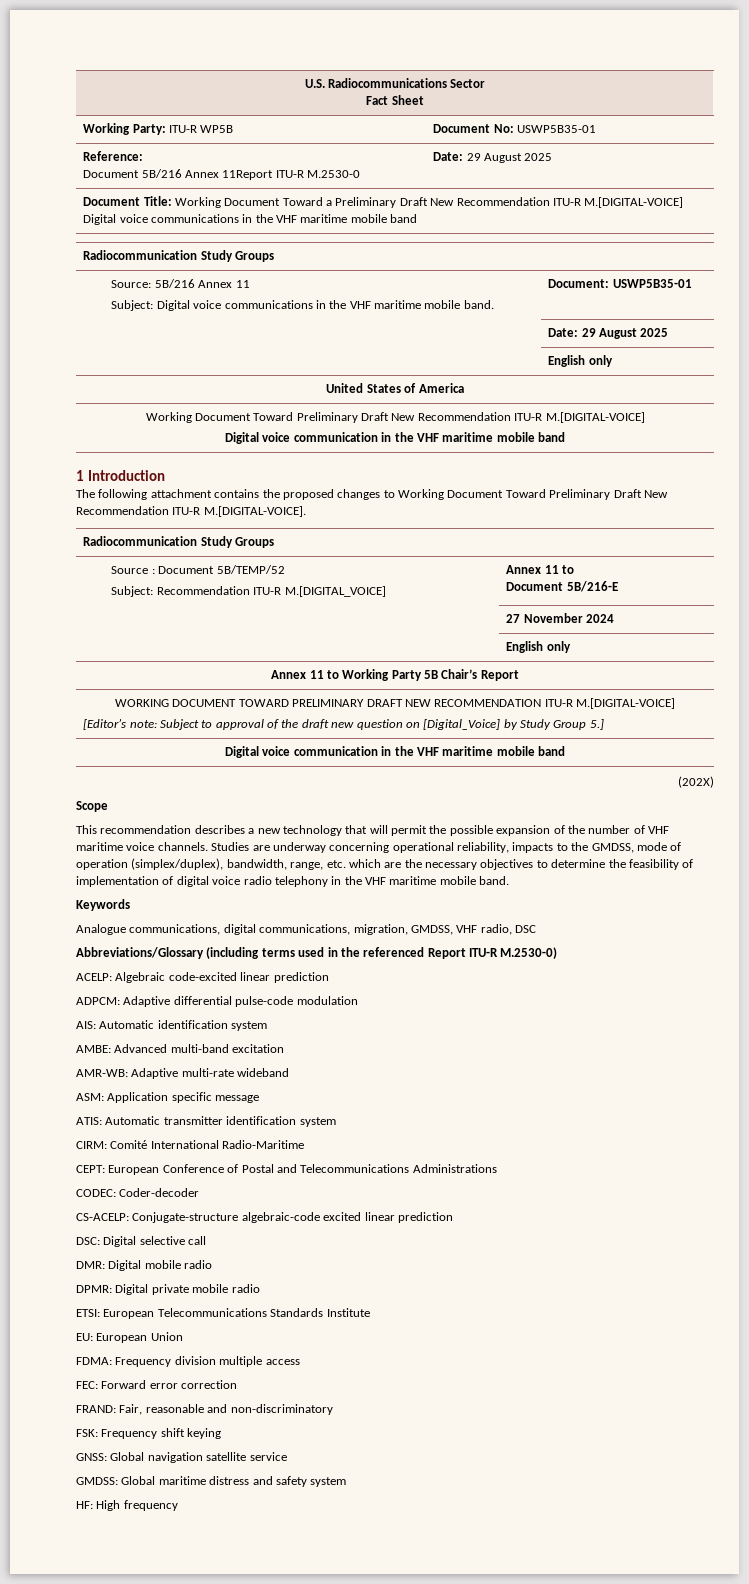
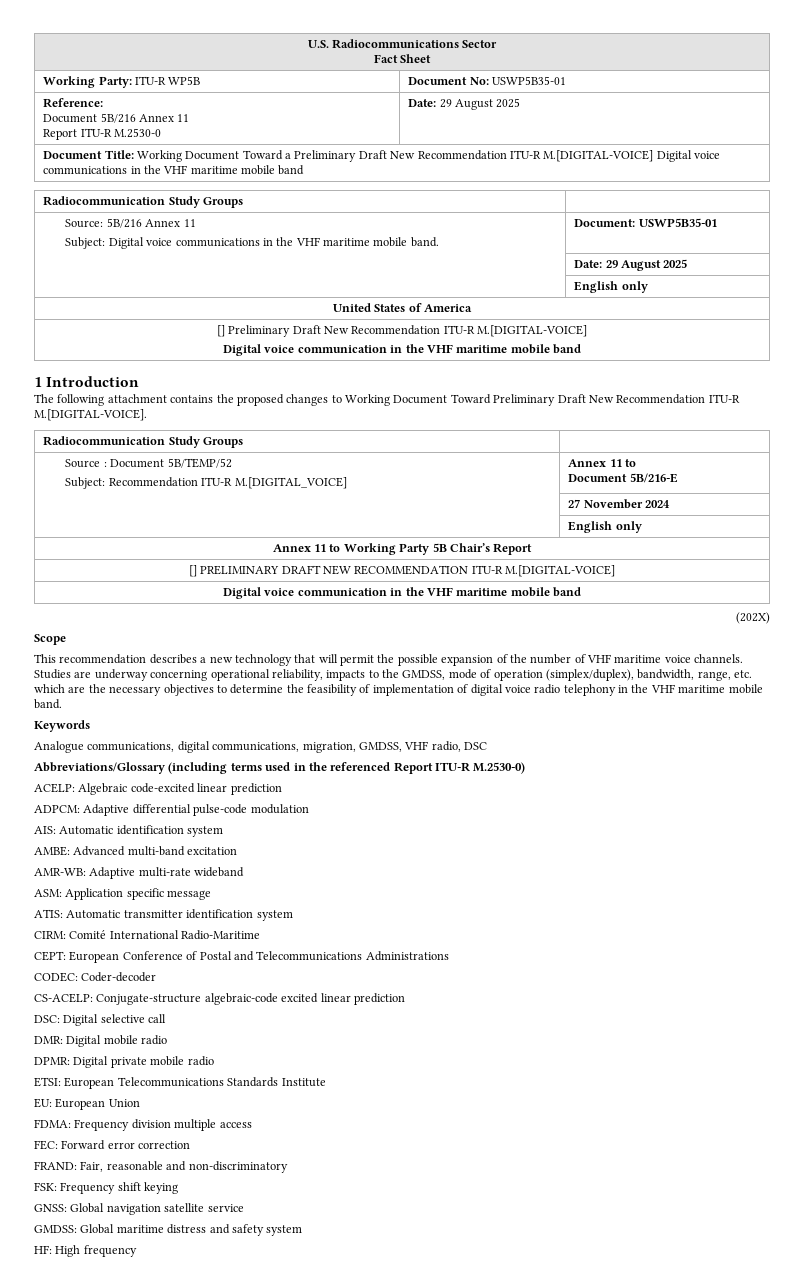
[222,170,274,180] 11Report -> [177,114,190,122] [43,129,78,140] 11 // Report
[145,412,294,423] Working Document Toward -> [216,325,225,337] []
[115,699,289,707] WORKING DOCUMENT TOWARD -> [188,565,197,577] []
[83,718,604,730] // [Editor’s note: Subject to approval of the draft new question on [Digital_Voice] by Study Group 5.] -> (616, 571) none

